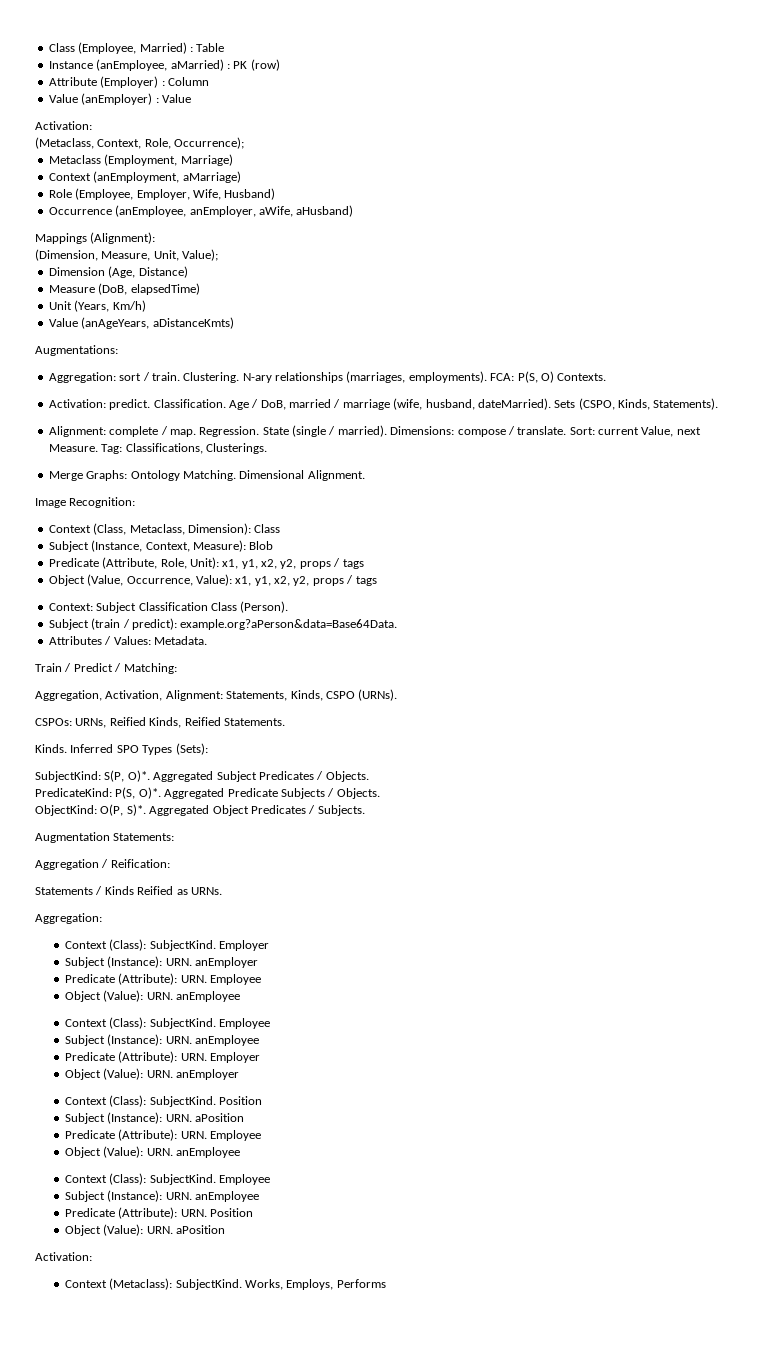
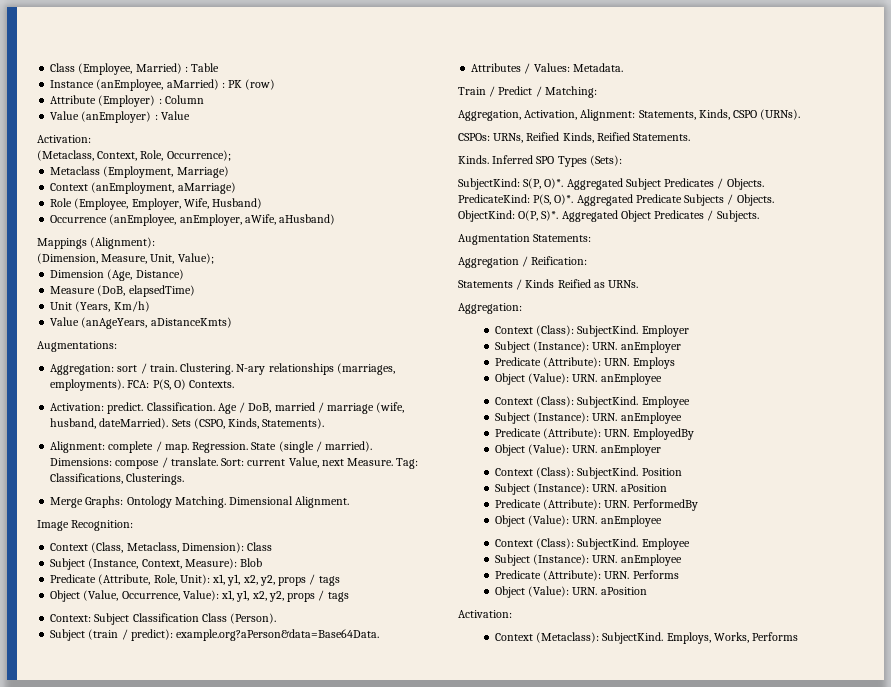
[210,974,262,985] Employee -> [632,357,675,369] Employs
[210,1052,261,1063] Employer -> [632,428,694,440] EmployedBy
[210,1130,262,1141] Employee -> [632,499,698,511] PerformedBy
[210,1208,254,1217] Position -> [632,570,679,579] Performs
[245,1279,334,1290] Works, Employs, -> [666,632,749,644] Employs, Works,

